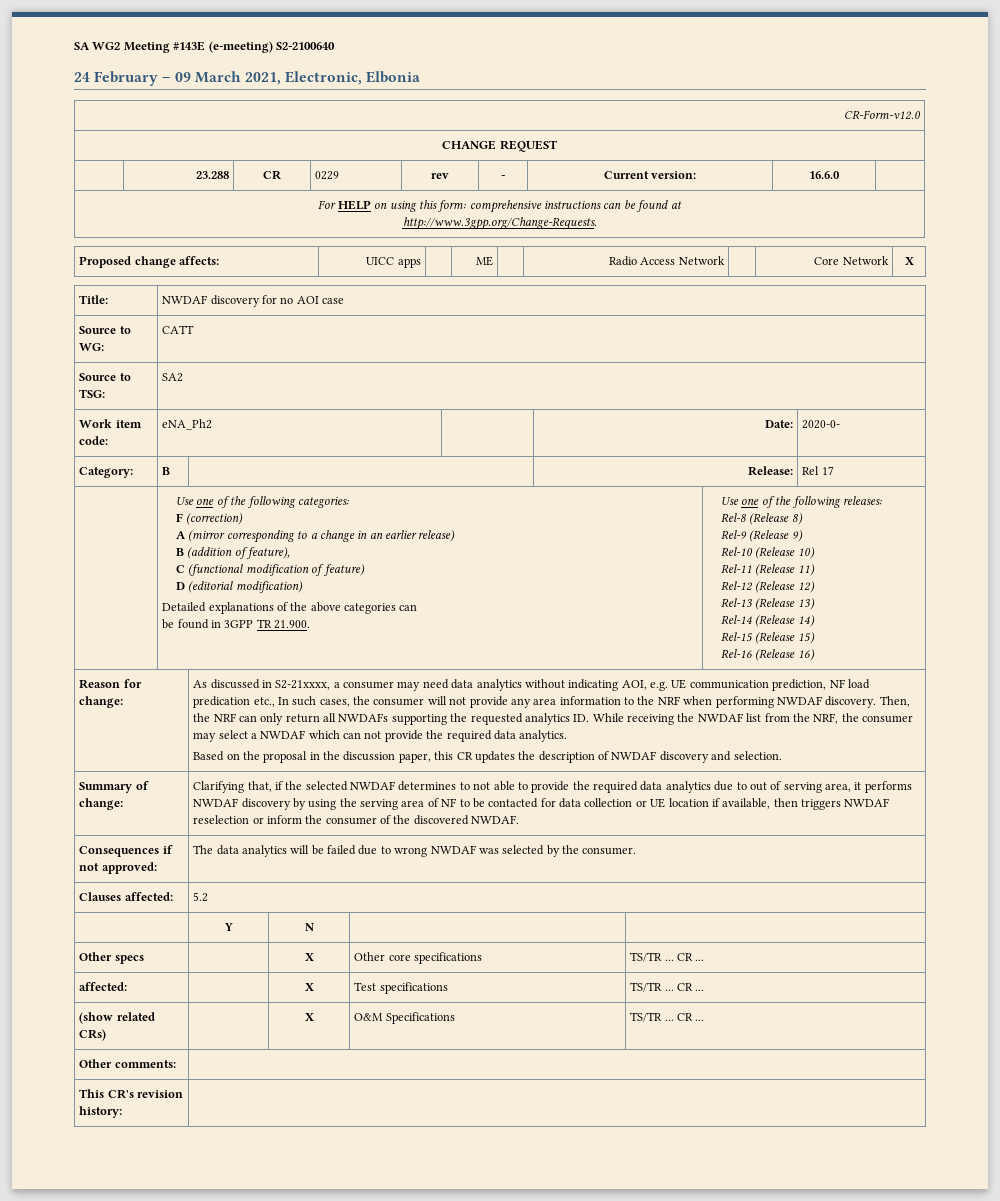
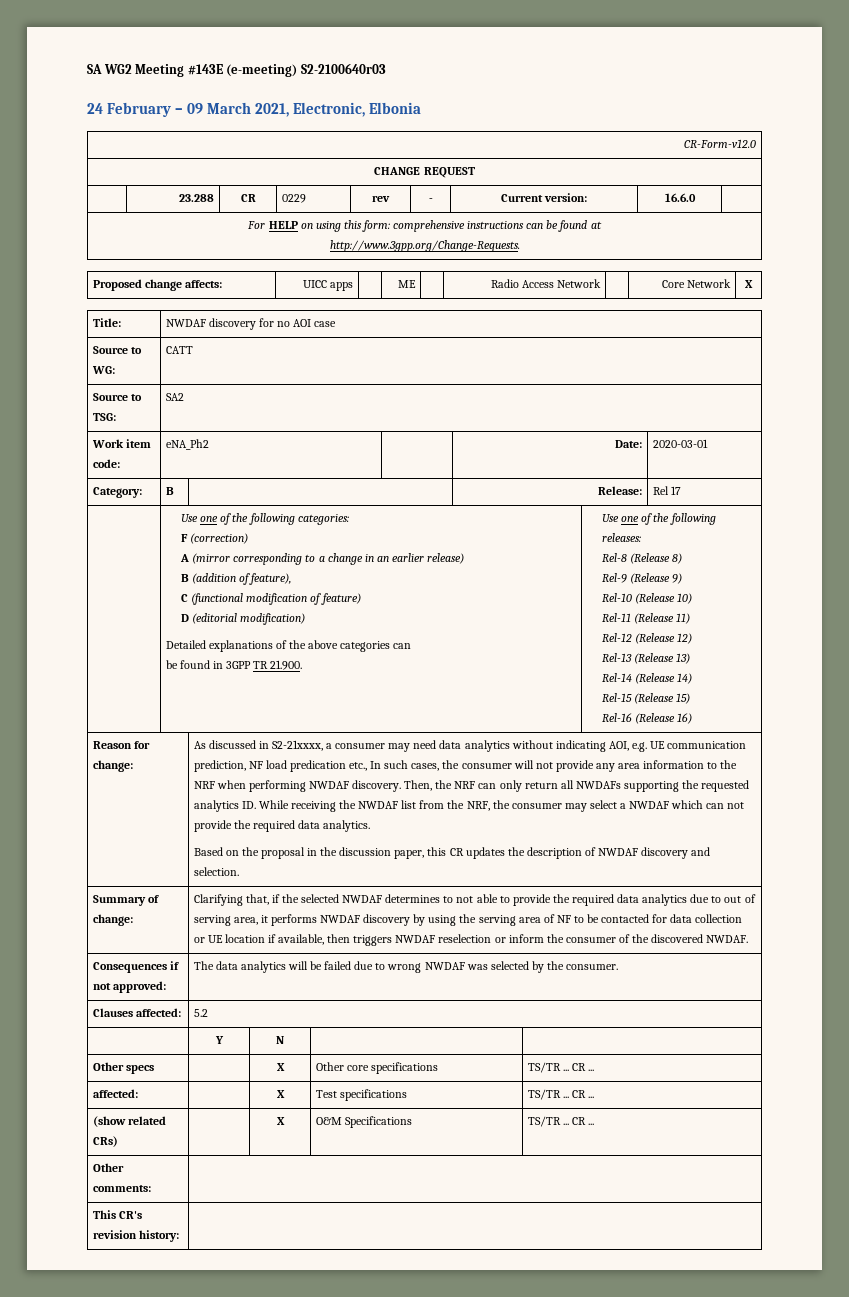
[275,42,335,50] S2-2100640 -> [300,63,386,74] S2-2100640r03
[802,420,841,429] 2020-0- -> [652,439,708,448] 2020-03-01

